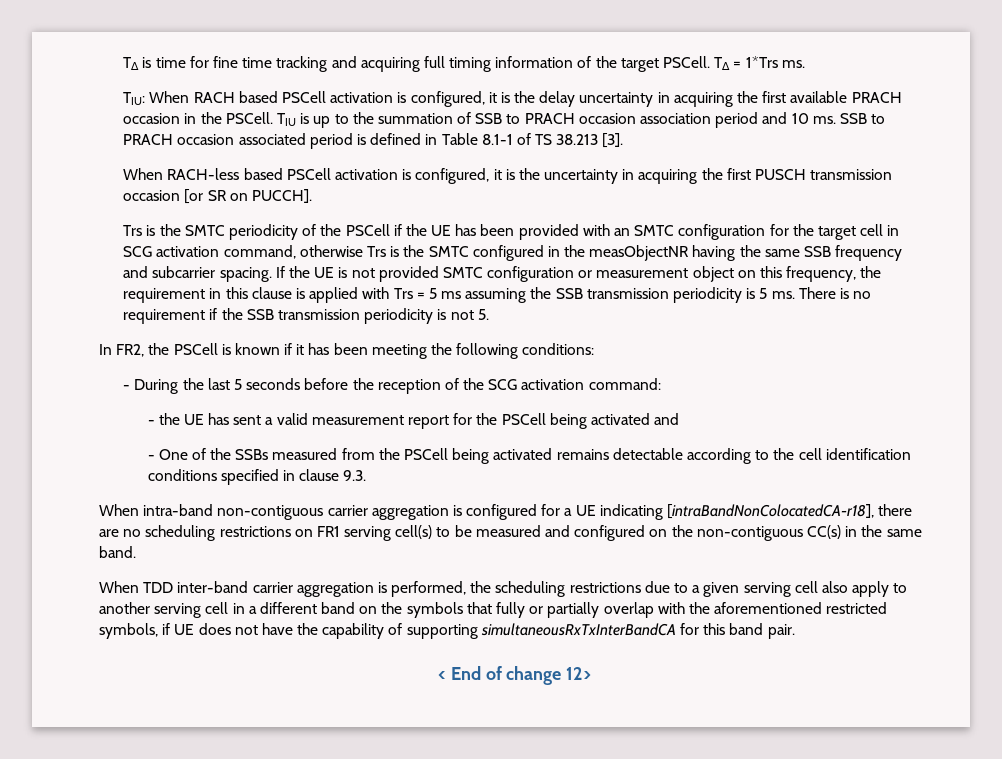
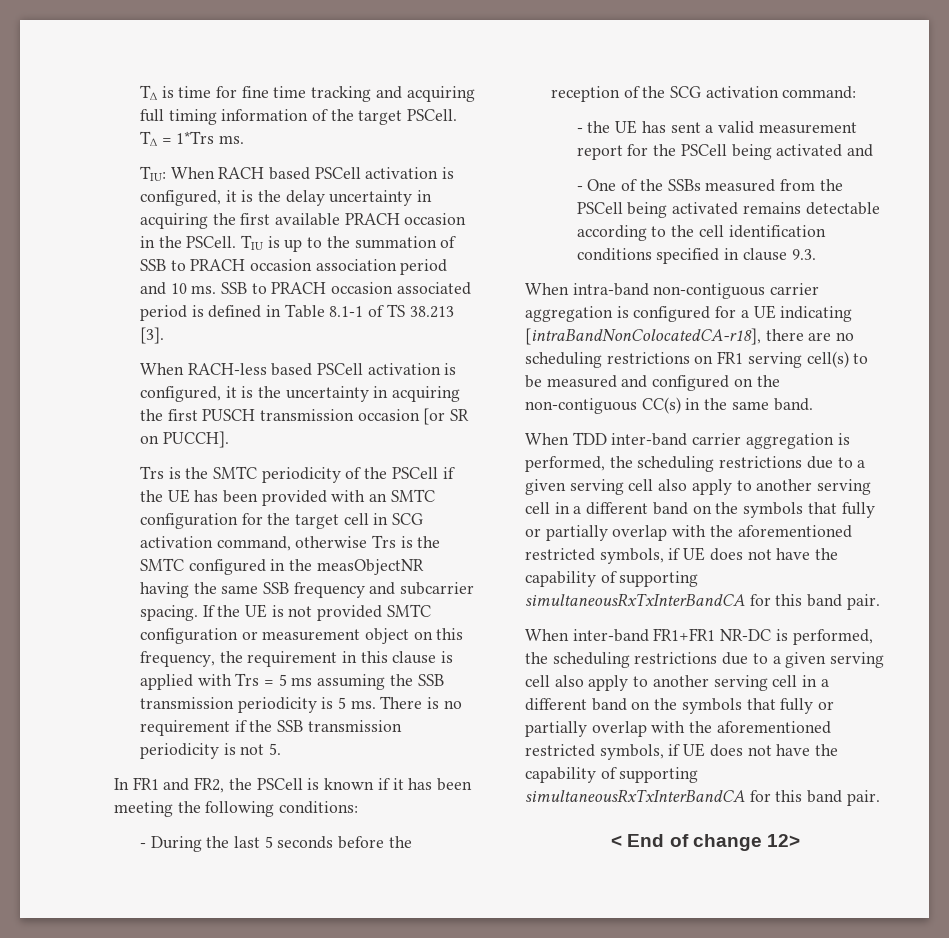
(112, 349) none -> [132,777,190,791] FR1 and
(795, 631) none -> [525,628,873,645] [525,652,885,668] [525,675,829,691] [525,698,835,714] [525,721,831,737] [525,743,839,760] [525,767,699,783] [525,789,880,806] // When inter-band FR1+FR1 NR-DC is performed, the scheduling restrictions due to a given serving cell also apply to another serving cell in a different band on the symbols that fully or partially overlap with the aforementioned restricted symbols, if UE does not have the capability of supporting simultaneousRxTxInterBandCA for this band pair.

